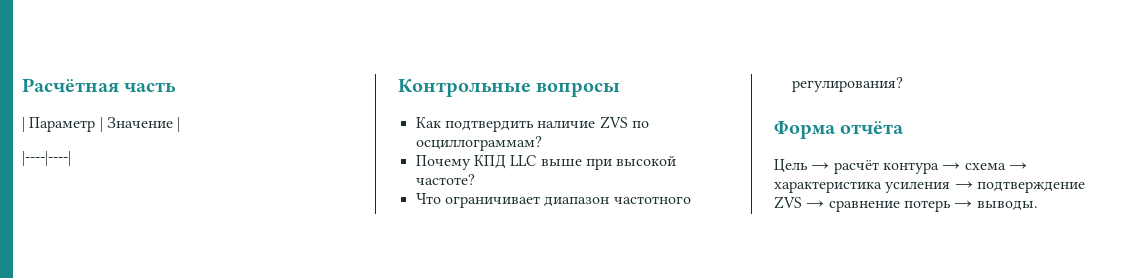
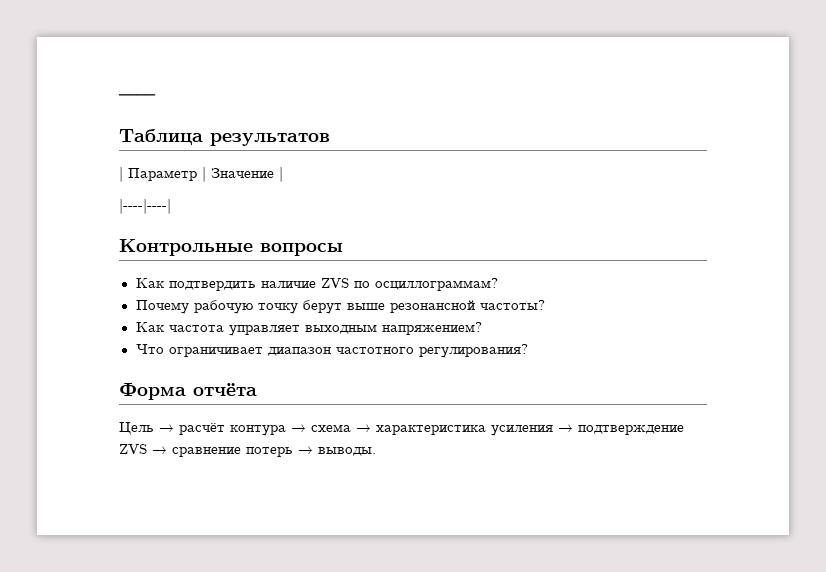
[22,78,177,92] Расчётная часть -> [118,94,156,100] [119,129,330,146] ──── // Таблица результатов
[473,154,677,170] [415,174,475,185] КПД LLC выше при высокой частоте? -> [193,300,545,314] [135,322,482,336] рабочую точку берут выше резонансной частоты? // Как частота управляет выходным напряжением?

